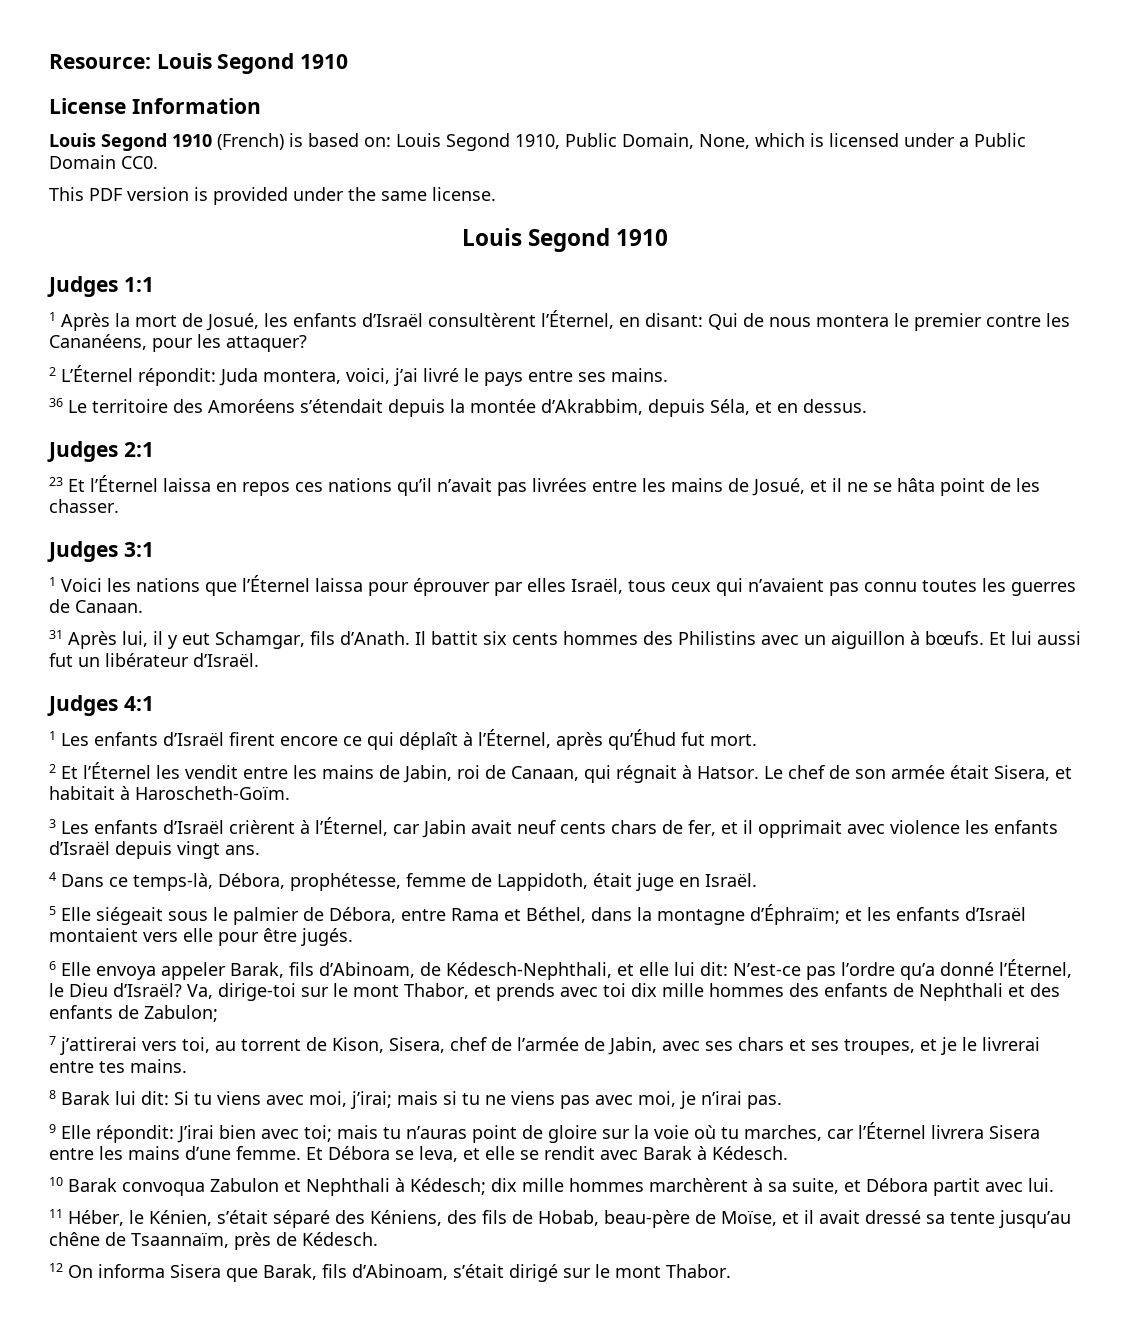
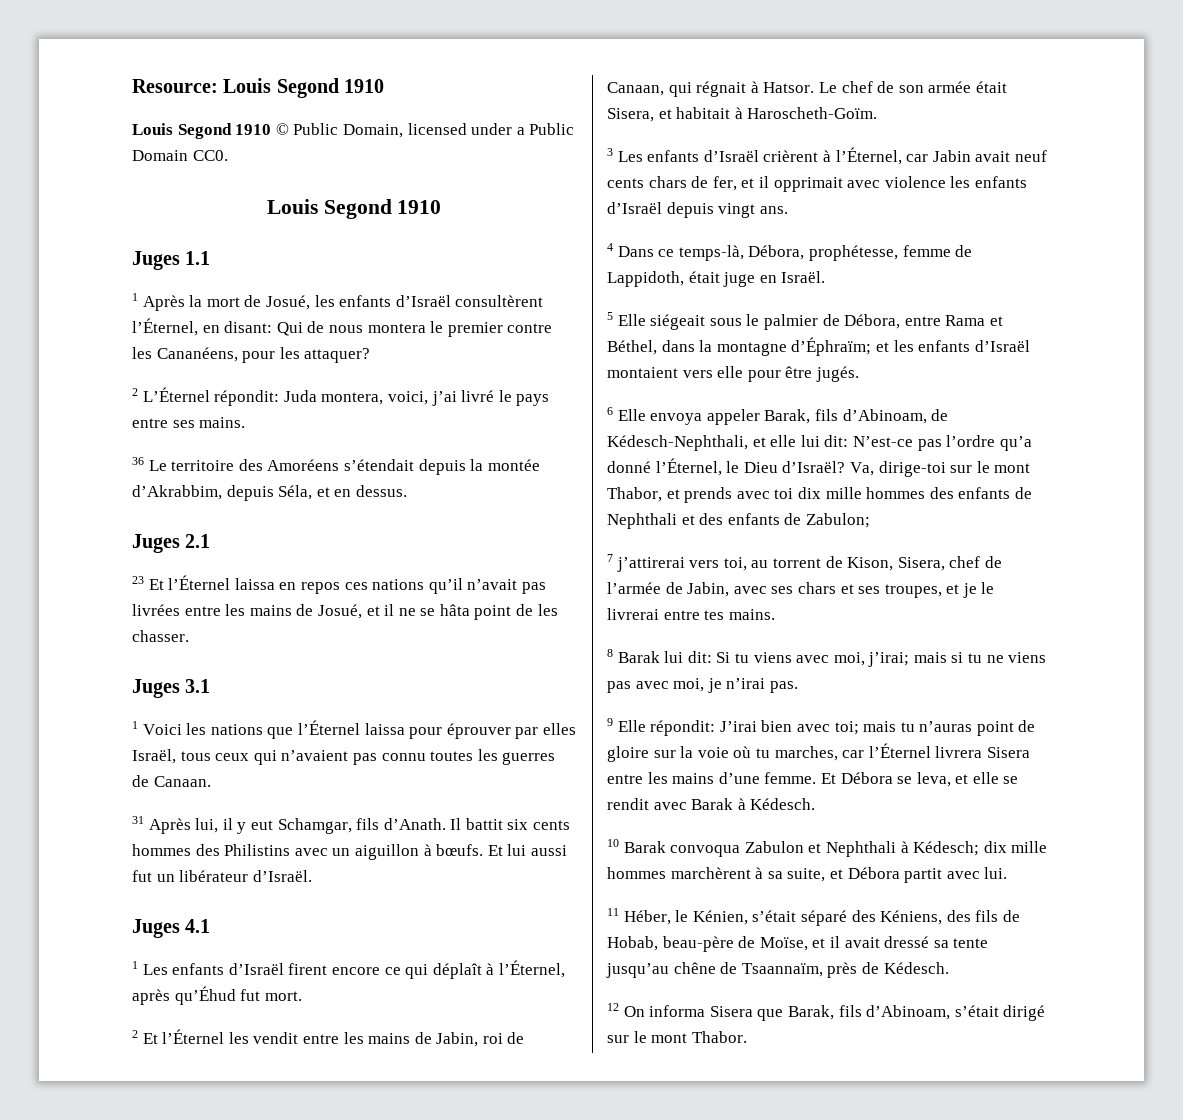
[49,98,261,114] [49,133,824,151] // License Information // Louis Segond 1910 (French) is based on: Louis Segond 1910, Public Domain, None, which is -> [132,123,403,139] // Louis Segond 1910 © Public Domain,
[49,187,496,205] [461,228,669,252] [47,276,154,297] // This PDF version is provided under the same license. // Louis Segond 1910 // Judges 1:1 -> [266,199,442,219] [132,251,211,270] // Louis Segond 1910 // Juges 1.1
[47,441,154,462] Judges 2:1 -> [132,534,211,553] Juges 2.1
[47,541,154,562] Judges 3:1 -> [132,679,211,698] Juges 3.1
[47,695,154,716] Judges 4:1 -> [132,919,211,938] Juges 4.1

